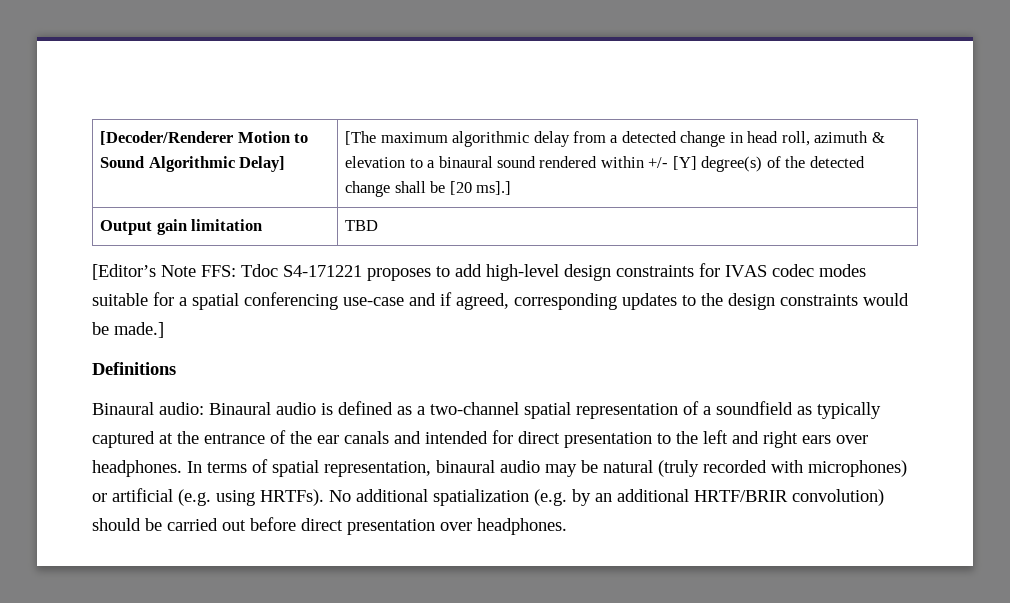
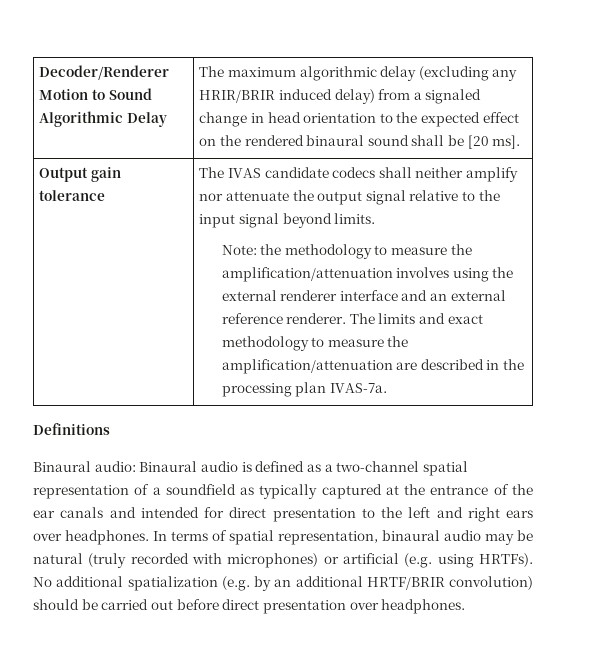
[100,131,234,145] [Decoder/Renderer -> [39,65,170,80] Decoder/Renderer
[239,156,286,172] [345,131,377,145] Delay] | [The -> [126,112,167,127] [199,66,225,77] Delay | The
(570, 139) none -> [418,66,518,81] [199,89,375,104] (excluding any HRIR/BRIR induced delay)
[621,131,677,143] detected -> [425,89,482,104] signaled
[781,131,885,146] [345,156,865,172] [345,181,391,197] roll, azimuth & elevation to a binaural sound rendered within +/- [Y] degree(s) of the detected change -> [303,112,519,127] [199,135,409,146] orientation to the expected effect on the rendered binaural sound
[475,181,511,195] ms].] -> [492,135,521,149] ms].
[191,219,263,231] [345,220,379,231] [92,263,866,281] [92,292,909,310] [92,322,164,338] limitation | TBD // [Editor’s Note FFS: Tdoc S4-171221 proposes to add high-level design constraints for IVAS codec modes suitable for a spatial conferencing use-case and if agreed, corresponding updates to the design constraints would be made.] -> [39,190,106,201] [199,167,519,182] [199,190,500,205] [199,213,376,228] [221,244,472,259] [221,267,514,282] [221,290,506,301] [221,313,483,324] [221,336,409,351] [221,359,525,374] [221,382,387,397] tolerance | The IVAS candidate codecs shall neither amplify nor attenuate the output signal relative to the input signal beyond limits. // Note: the methodology to measure the amplification/attenuation involves using the external renderer interface and an external reference renderer. The limits and exact methodology to measure the amplification/attenuation are described in the processing plan IVAS-7a.

